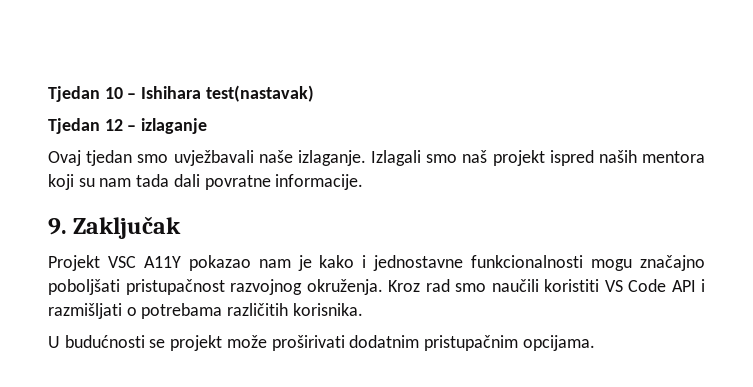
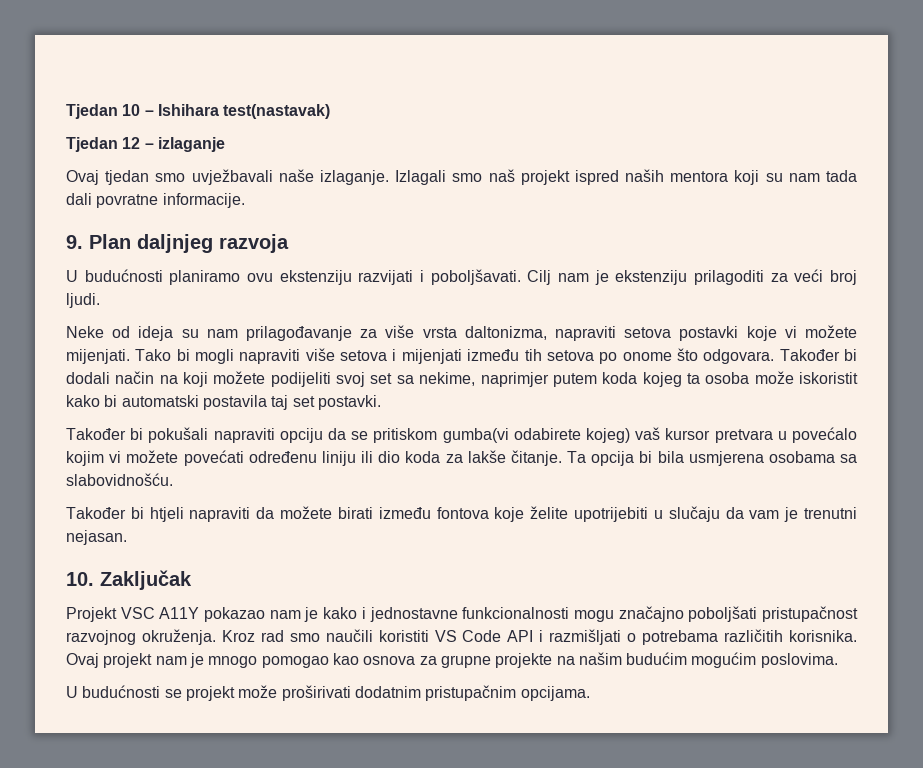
(67, 226) none -> [89,234,289,253] [66,269,857,285] [66,293,100,308] [66,325,858,341] [66,348,858,364] [66,371,859,387] [66,395,381,410] [66,427,858,443] [66,450,857,466] [66,473,173,486] [66,506,858,522] [66,530,127,545] [66,572,94,586] Plan daljnjeg razvoja // U budućnosti planiramo ovu ekstenziju razvijati i poboljšavati. Cilj nam je ekstenziju prilagoditi za veći broj ljudi. // Neke od ideja su nam prilagođavanje za više vrsta daltonizma, napraviti setova postavki koje vi možete mijenjati. Tako bi mogli napraviti više setova i mijenjati između tih setova po onome što odgovara. Također bi dodali način na koji možete podijeliti svoj set sa nekime, naprimjer putem koda kojeg ta osoba može iskoristit kako bi automatski postavila taj set postavki. // Također bi pokušali napraviti opciju da se pritiskom gumba(vi odabirete kojeg) vaš kursor pretvara u povećalo kojim vi možete povećati određenu liniju ili dio koda za lakše čitanje. Ta opcija bi bila usmjerena osobama sa slabovidnošću. // Također bi htjeli napraviti da možete birati između fontova koje želite upotrijebiti u slučaju da vam je trenutni nejasan. // 10.
(363, 309) none -> [66,652,838,668] Ovaj projekt nam je mnogo pomogao kao osnova za grupne projekte na našim budućim mogućim poslovima.

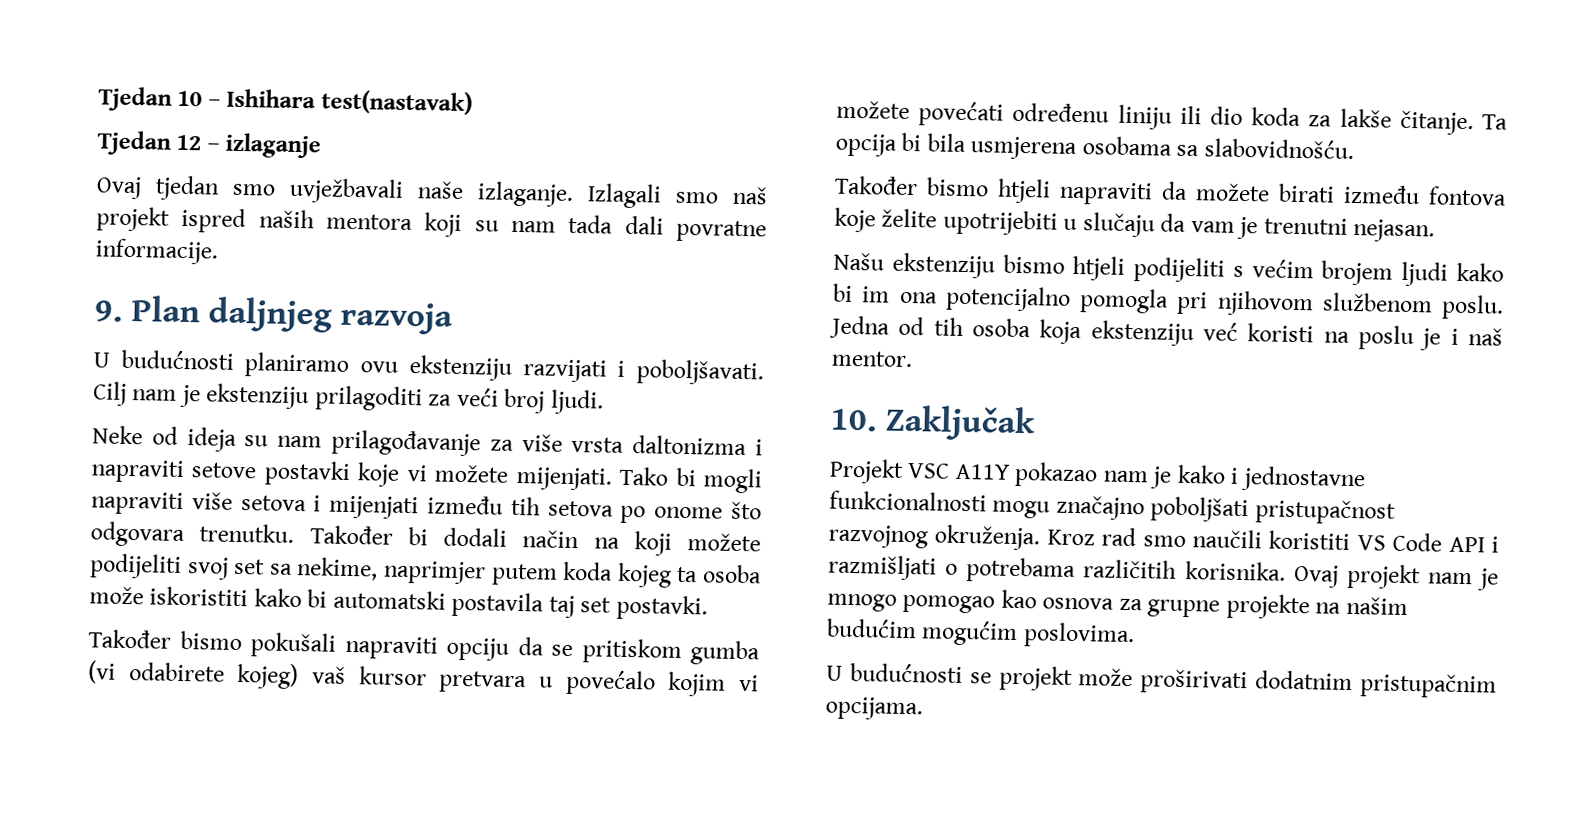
[464,326,672,341] daltonizma, napraviti setova -> [632,435,763,456] [91,459,257,483] daltonizma i napraviti setove
[703,349,775,364] odgovara. -> [90,521,295,548] odgovara trenutku.
[799,372,859,384] iskoristit -> [149,586,249,607] iskoristiti
[130,428,144,440] bi -> [179,630,242,651] bismo
[442,428,509,443] gumba(vi -> [690,640,760,666] [88,660,116,684] gumba (vi
[130,507,144,519] bi -> [926,177,989,197] bismo
(127, 537) none -> [833,252,1504,287] [832,283,1504,320] [829,315,1503,351] [831,350,913,368] // Našu ekstenziju bismo htjeli podijeliti s većim brojem ljudi kako bi im ona potencijalno pomogla pri njihovom službenom poslu. Jedna od tih osoba koja ekstenziju već koristi na poslu je i naš mentor.

